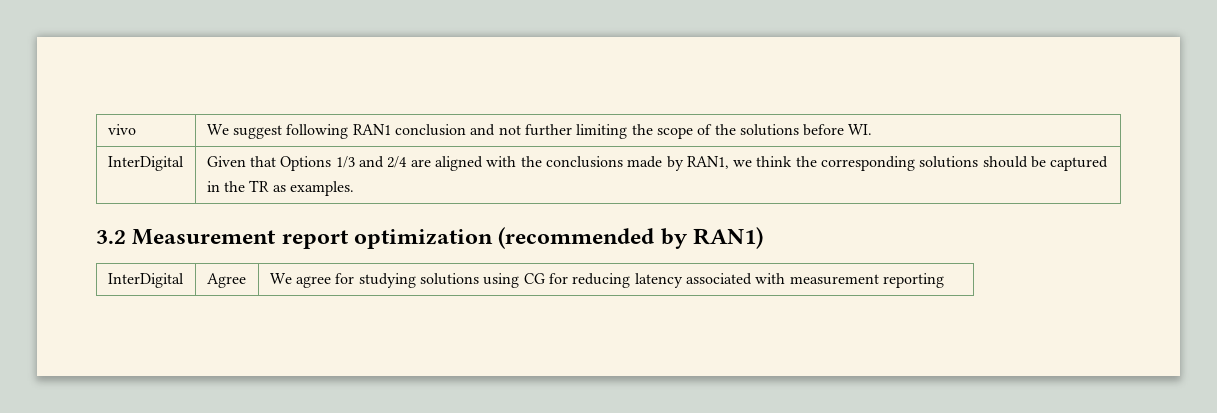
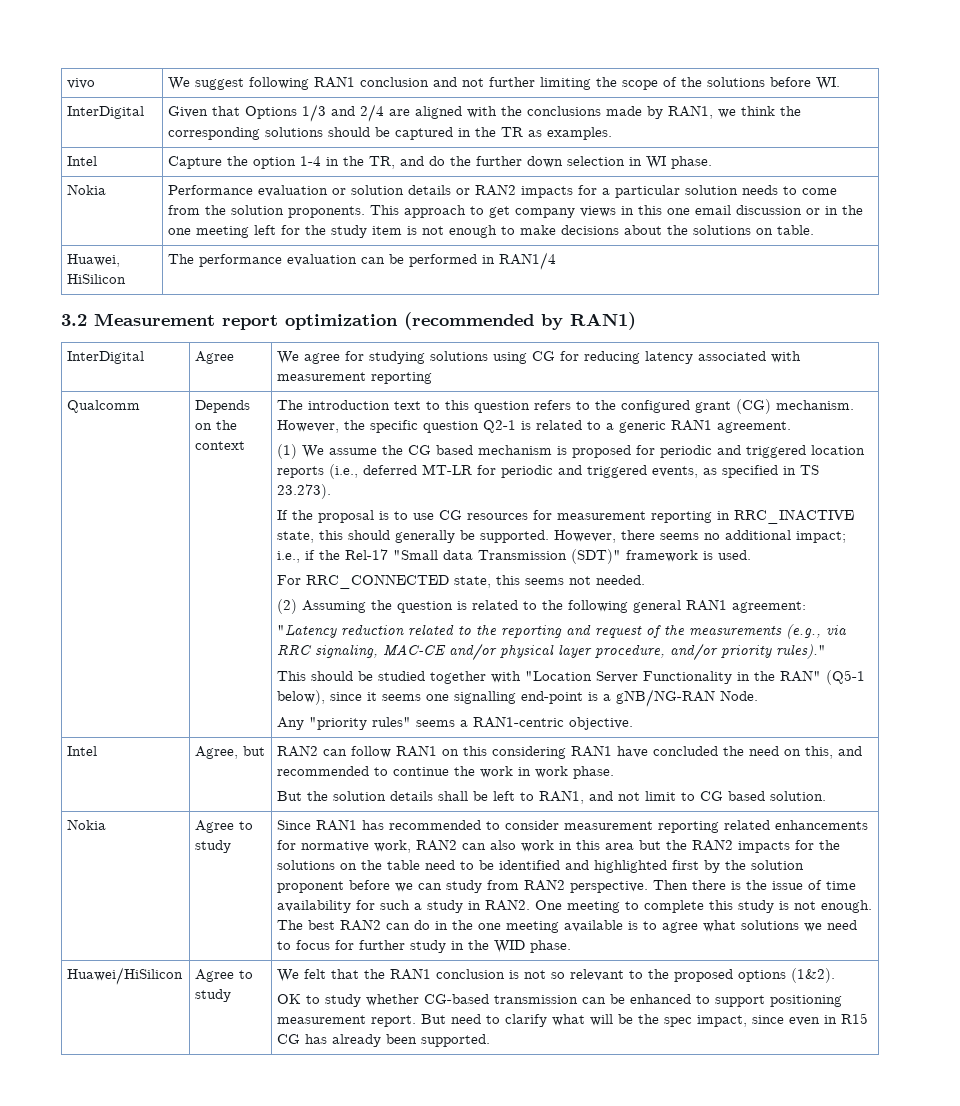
(354, 188) none -> [67,156,98,166] [168,156,713,169] [67,184,107,195] [168,184,838,198] [168,205,864,218] [168,225,815,238] [67,254,121,267] [67,274,127,284] [168,252,557,270] // Intel | Capture the option 1-4 in the TR, and do the further down selection in WI phase. // Nokia | Performance evaluation or solution details or RAN2 impacts for a particular solution needs to come from the solution proponents. This approach to get company views in this one email discussion or in the one meeting left for the study item is not enough to make decisions about the solutions on table. // Huawei, HiSilicon | The performance evaluation can be performed in RAN1/4
(944, 280) none -> [67,400,141,413] [195,400,251,413] [195,420,238,430] [195,441,246,450] [277,399,855,414] [277,419,792,433] [277,444,866,459] [277,464,820,479] [277,484,332,499] [277,509,855,524] [277,530,847,543] [277,549,752,564] [277,574,646,589] [277,599,807,614] [277,624,848,639] [277,643,827,661] [277,670,866,685] [277,689,759,707] [277,716,634,730] [67,746,98,756] [195,746,266,759] [277,745,863,759] [277,766,615,779] [277,790,827,804] [67,819,107,830] [195,820,254,833] [195,840,232,853] [277,819,869,833] [277,839,841,853] [277,860,805,873] [277,879,857,893] [277,899,873,913] [277,919,858,933] [277,940,572,953] [67,967,184,985] [195,969,254,982] [195,989,232,1002] [277,968,836,983] [277,994,843,1007] [277,1013,869,1027] [277,1034,491,1047] // Qualcomm | Depends on the context | The introduction text to this question refers to the configured grant (CG) mechanism. However, the specific question Q2-1 is related to a generic RAN1 agreement. // (1) We assume the CG based mechanism is proposed for periodic and triggered location reports (i.e., deferred MT-LR for periodic and triggered events, as specified in TS 23.273). // If the proposal is to use CG resources for measurement reporting in RRC_INACTIVE state, this should generally be supported. However, there seems no additional impact; i.e., if the Rel-17 "Small data Transmission (SDT)" framework is used. // For RRC_CONNECTED state, this seems not needed. // (2) Assuming the question is related to the following general RAN1 agreement: // "Latency reduction related to the reporting and request of the measurements (e.g., via RRC signaling, MAC-CE and/or physical layer procedure, and/or priority rules)." // This should be studied together with "Location Server Functionality in the RAN" (Q5-1 below), since it seems one signalling end-point is a gNB/NG-RAN Node. // Any "priority rules" seems a RAN1-centric objective. // Intel | Agree, but | RAN2 can follow RAN1 on this considering RAN1 have concluded the need on this, and recommended to continue the work in work phase. // But the solution details shall be left to RAN1, and not limit to CG based solution. // Nokia | Agree to study | Since RAN1 has recommended to consider measurement reporting related enhancements for normative work, RAN2 can also work in this area but the RAN2 impacts for the solutions on the table need to be identified and highlighted first by the solution proponent before we can study from RAN2 perspective. Then there is the issue of time availability for such a study in RAN2. One meeting to complete this study is not enough. The best RAN2 can do in the one meeting available is to agree what solutions we need to focus for further study in the WID phase. // Huawei/HiSilicon | Agree to study | We felt that the RAN1 conclusion is not so relevant to the proposed options (1&2). // OK to study whether CG-based transmission can be enhanced to support positioning measurement report. But need to clarify what will be the spec impact, since even in R15 CG has already been supported.

